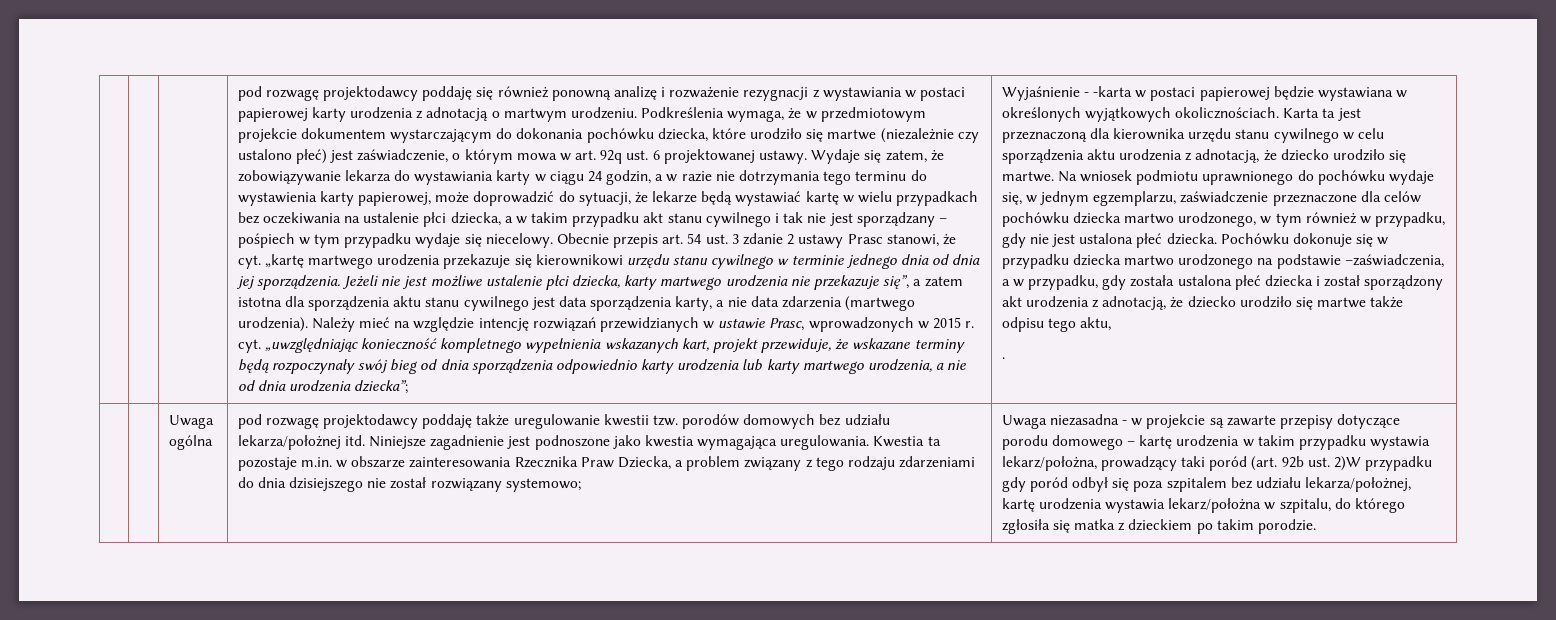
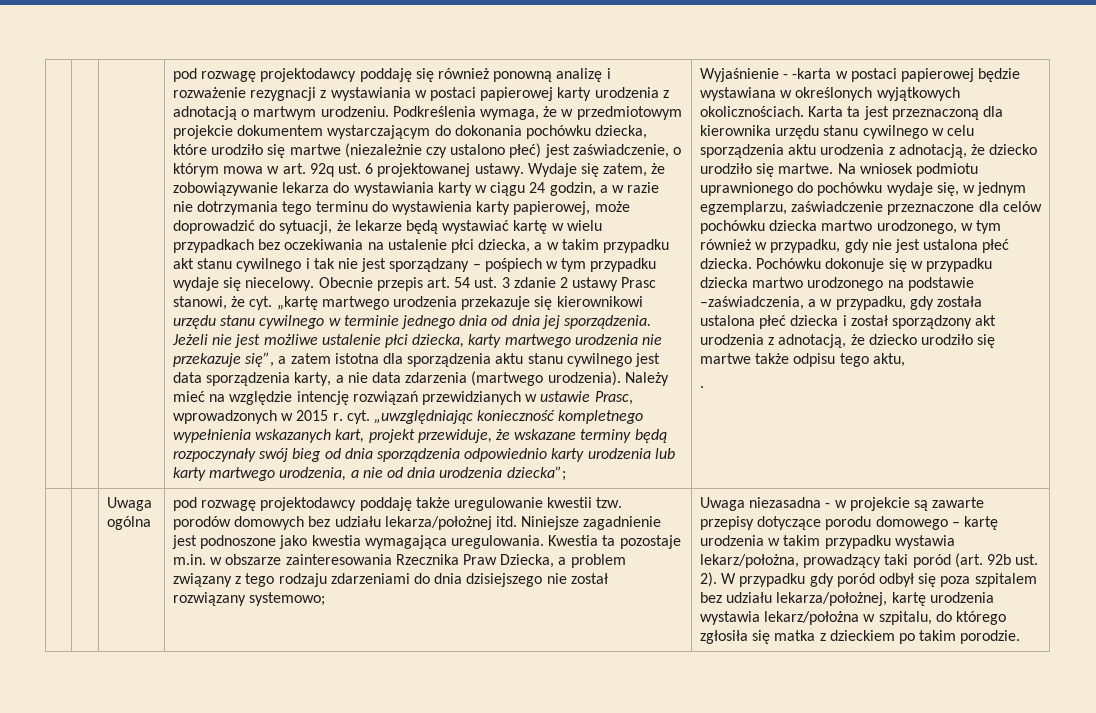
[1333,456,1361,471] 2)W -> [700,572,737,587] 2). W

